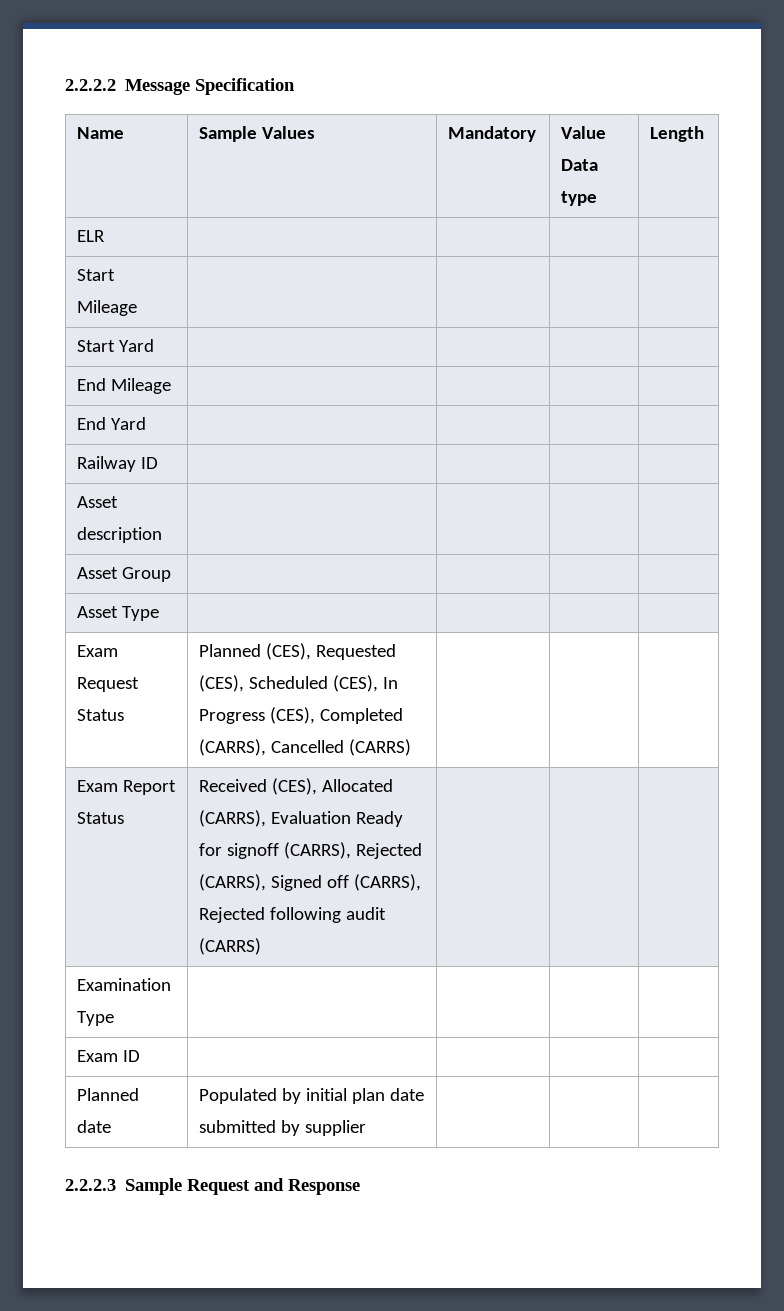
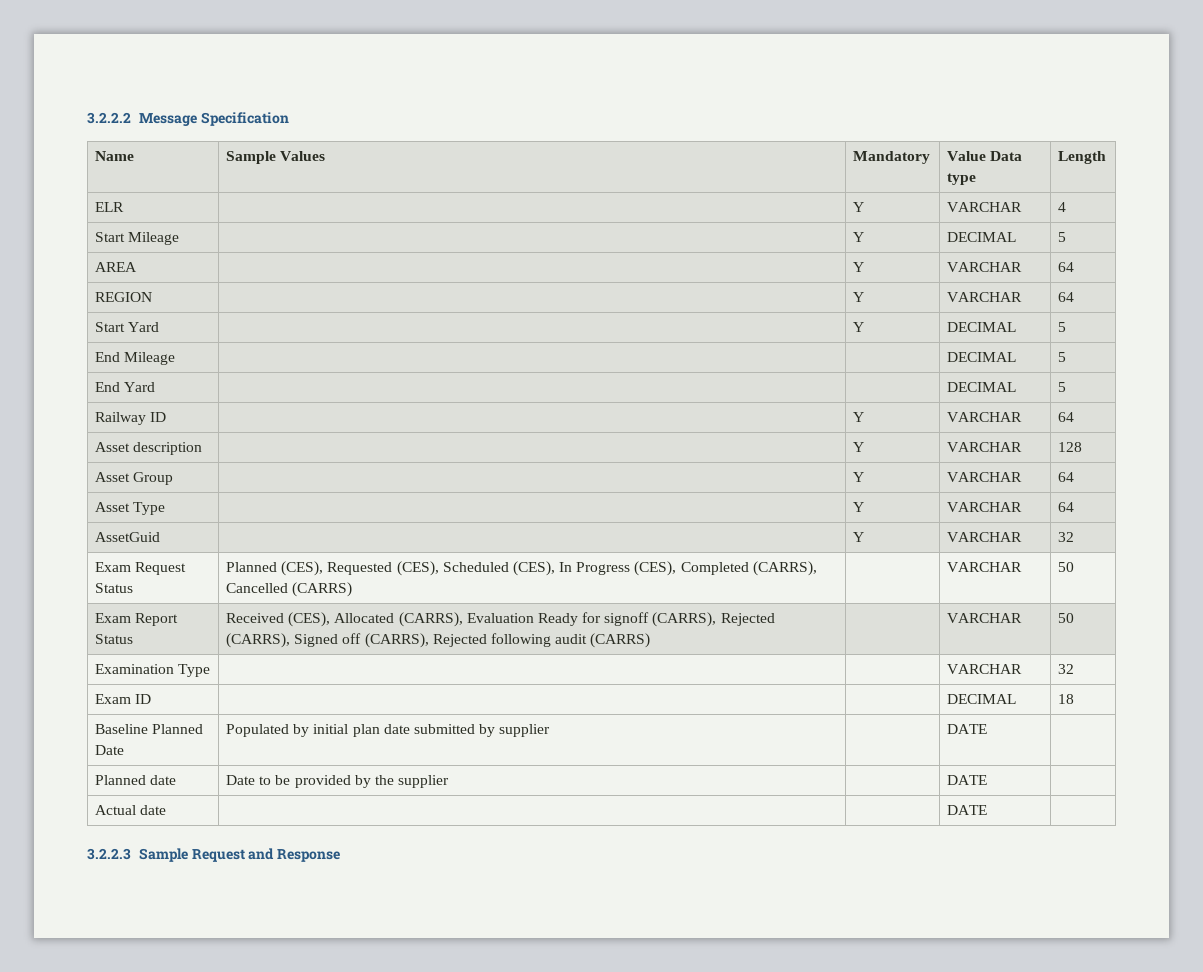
[65,79,116,91] 2.2.2.2 -> [87,112,131,124] 3.2.2.2
(106, 236) | | -> [852,202,864,212] [946,202,1022,212] [1057,202,1066,212] Y | VARCHAR | 4
(138, 308) | | -> [852,232,864,242] [946,232,1016,242] [1057,232,1066,242] [94,262,137,272] [852,262,864,272] [946,262,1022,272] [1057,262,1074,272] [94,292,152,302] [852,292,864,302] [946,292,1022,302] [1057,292,1074,302] Y | DECIMAL | 5 // AREA | | Y | VARCHAR | 64 // REGION | | Y | VARCHAR | 64
(155, 345) | | -> [852,322,864,332] [946,322,1016,332] [1057,322,1066,332] Y | DECIMAL | 5
(172, 386) | -> [946,352,1016,362] [1057,352,1066,362] DECIMAL | 5
(147, 423) | -> [946,382,1016,392] [1057,382,1066,392] DECIMAL | 5
(159, 463) | | -> [852,412,864,422] [946,412,1022,422] [1057,412,1074,422] Y | VARCHAR | 64
(163, 535) | | -> [852,442,864,452] [946,442,1022,452] [1057,442,1082,452] Y | VARCHAR | 128
(172, 574) | | -> [852,472,864,482] [946,472,1022,482] [1057,472,1074,482] Y | VARCHAR | 64
(160, 613) | | -> [852,502,864,512] [946,502,1022,512] [1057,502,1074,512] [94,532,160,542] [852,532,864,542] [946,532,1022,542] [1057,532,1074,542] Y | VARCHAR | 64 // AssetGuid | | Y | VARCHAR | 32
(412, 747) | -> [946,562,1022,572] [1057,562,1074,572] VARCHAR | 50
(262, 946) | -> [946,613,1022,623] [1057,613,1074,623] VARCHAR | 50
(115, 1018) | -> [946,664,1022,674] [1057,664,1074,674] VARCHAR | 32
[77,1088,140,1101] [77,1120,112,1133] | // Planned date -> [946,694,1016,704] [1057,694,1074,704] [94,724,204,734] [94,745,124,755] DECIMAL | 18 // Baseline Planned Date
[65,1179,116,1191] | // 2.2.2.3 -> [946,724,987,734] [94,775,177,785] [225,775,450,788] [946,775,987,785] [94,805,167,815] [946,805,987,815] [87,848,131,860] DATE | // Planned date | Date to be provided by the supplier | | DATE | // Actual date | | | DATE | // 3.2.2.3

